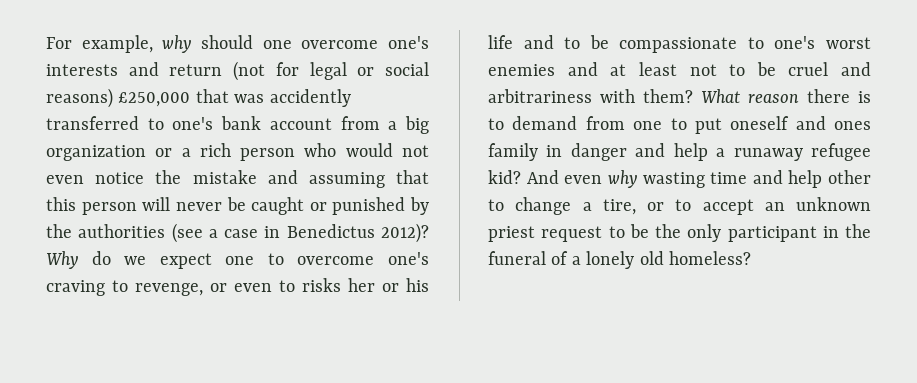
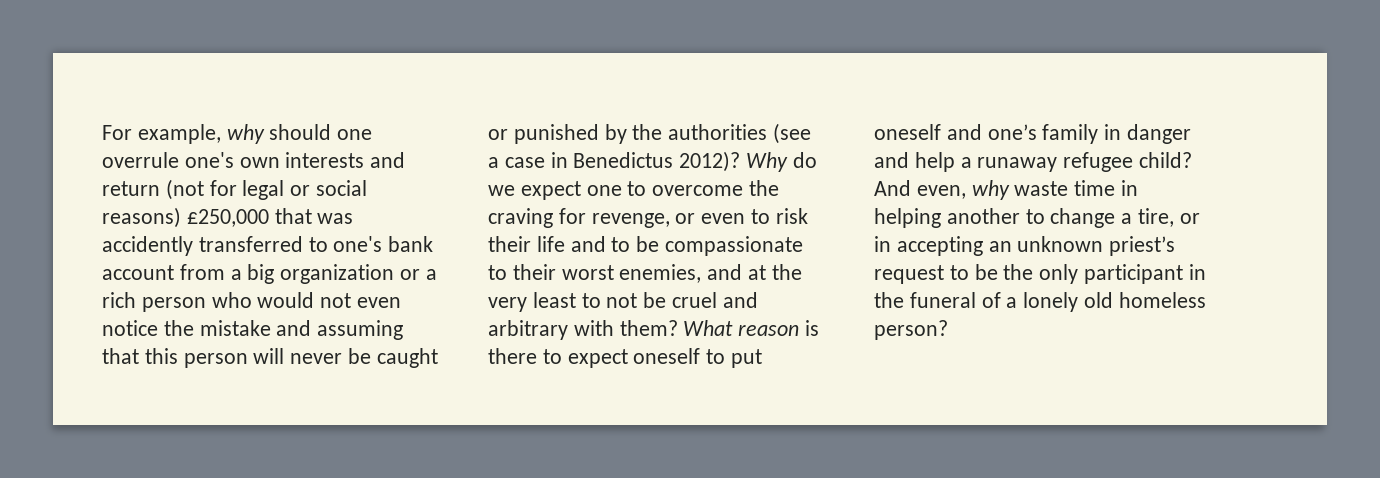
[301,36,430,49] overcome one's -> [102,152,280,168] overrule one's own
[387,252,429,265] [46,280,128,296] one's craving to -> [749,180,780,196] [488,208,586,228] the craving for
[302,278,429,292] risks her or his -> [775,208,808,224] [488,236,531,252] risk their
[774,36,871,49] [488,62,746,76] one's worst enemies and at least not to -> [512,264,802,283] [488,292,638,312] their worst enemies, and at the very least to not
[488,89,592,103] arbitrariness -> [488,320,568,340] arbitrary
[807,89,871,103] [488,116,663,130] there is to demand from one -> [805,320,820,336] [488,348,701,368] is there to expect oneself
[834,121,871,130] ones -> [987,124,1037,140] one’s
[488,170,871,188] kid? And even why wasting time and help other -> [1139,152,1193,168] [874,180,1139,200] [874,208,1020,228] child? And even, why waste time in helping another
[675,199,754,215] to accept -> [874,236,983,256] in accepting
[488,226,535,242] priest -> [1109,236,1176,256] priest’s
[669,251,751,265] homeless? -> [1118,292,1206,308] [874,320,948,340] homeless person?

